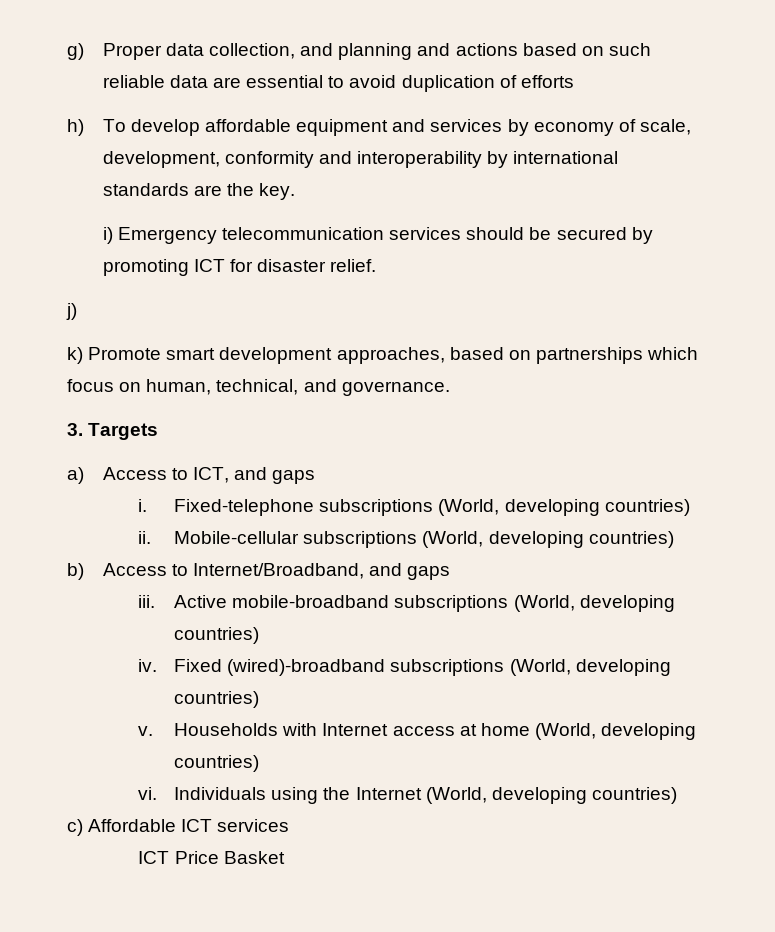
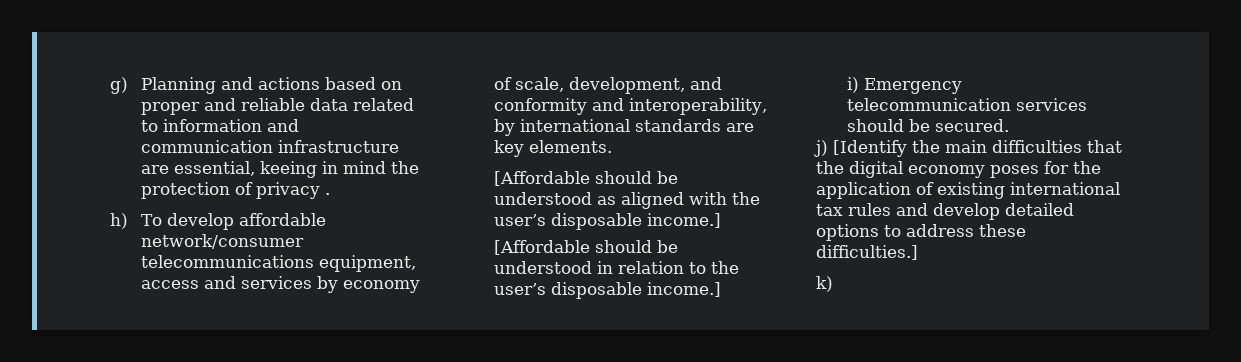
[102,43,651,60] [102,75,574,92] Proper data collection, and planning and actions based on such reliable data are essential to avoid duplication of efforts -> [141,77,403,94] [141,98,415,115] [141,119,300,132] [141,140,400,153] [141,161,420,178] [141,182,331,199] Planning and actions based on proper and reliable data related to information and communication infrastructure are essential, keeing in mind the protection of privacy .
[296,119,389,136] equipment -> [141,234,305,249] [141,255,417,272] [141,280,200,289] network/consumer telecommunications equipment, access
(220, 159) none -> [690,77,723,90] and
[357,151,483,168] interoperability -> [629,98,768,115] interoperability,
[226,183,296,200] the key. -> [494,140,613,157] [494,171,679,186] [494,192,761,209] [494,213,722,230] [494,240,679,255] [494,261,740,274] [494,282,722,299] key elements. // [Affordable should be understood as aligned with the user’s disposable income.] // [Affordable should be understood in relation to the user’s disposable income.]
[556,227,653,244] [102,259,377,276] [66,303,77,320] [67,347,699,364] [67,379,450,396] [67,423,159,440] [67,467,316,484] [138,499,690,516] [138,531,674,548] [67,563,451,580] [138,595,675,612] [174,627,260,644] [138,659,671,676] [174,691,260,708] [138,723,697,740] [174,755,260,772] [138,787,677,804] [67,819,290,836] [138,851,285,864] secured by promoting ICT for disaster relief. // j) // k) Promote smart development approaches, based on partnerships which focus on human, technical, and governance. // 3. Targets // a) Access to ICT, and gaps // i. Fixed-telephone subscriptions (World, developing countries) // ii. Mobile-cellular subscriptions (World, developing countries) // b) Access to Internet/Broadband, and gaps // iii. Active mobile-broadband subscriptions (World, developing countries) // iv. Fixed (wired)-broadband subscriptions (World, developing countries) // v. Households with Internet access at home (World, developing countries) // vi. Individuals using the Internet (World, developing countries) // c) Affordable ICT services // ICT Price Basket -> [935,119,1010,132] [814,140,1122,157] [816,161,1101,178] [816,182,1120,199] [816,203,1074,220] [816,224,1026,241] [816,245,918,260] [816,276,833,292] secured. // j) [Identify the main difficulties that the digital economy poses for the application of existing international tax rules and develop detailed options to address these difficulties.] // k)

